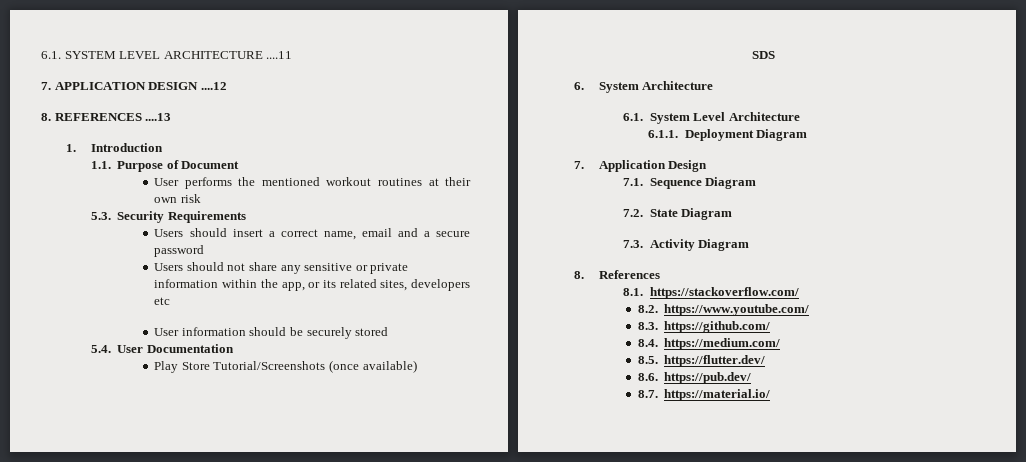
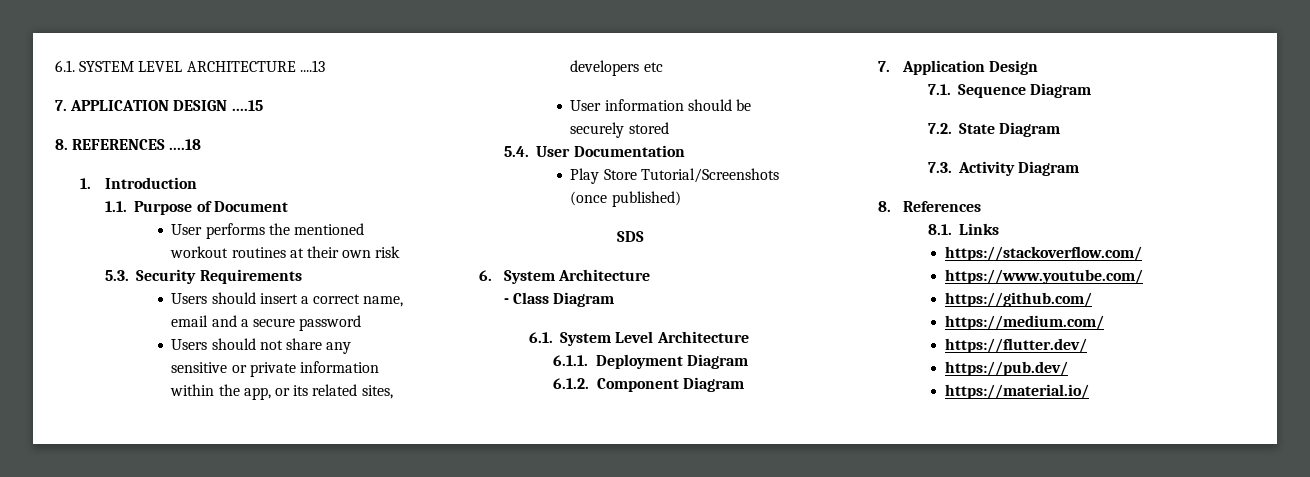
[266,51,293,59] ....11 -> [299,60,325,72] ....13
[200,82,227,90] ....12 -> [231,100,263,111] ....15
[145,113,172,121] ....13 -> [169,139,202,150] ....18
[362,360,417,373] available) -> [611,191,681,207] published)
(714, 85) none -> [503,292,615,307] // - Class Diagram
(808, 135) none -> [553,377,745,392] // 6.1.2. Component Diagram
(644, 292) none -> [959,223,1000,235] Links //
[637,305,658,313] 8.2. -> (1142, 253) none
[637,322,658,330] 8.3. -> (1143, 276) none
[637,339,658,347] 8.4. -> (1092, 299) none
[637,356,658,364] 8.5. -> (1104, 322) none
[637,373,658,381] 8.6. -> (1087, 345) none
[637,390,658,398] 8.7. -> (1068, 368) none

